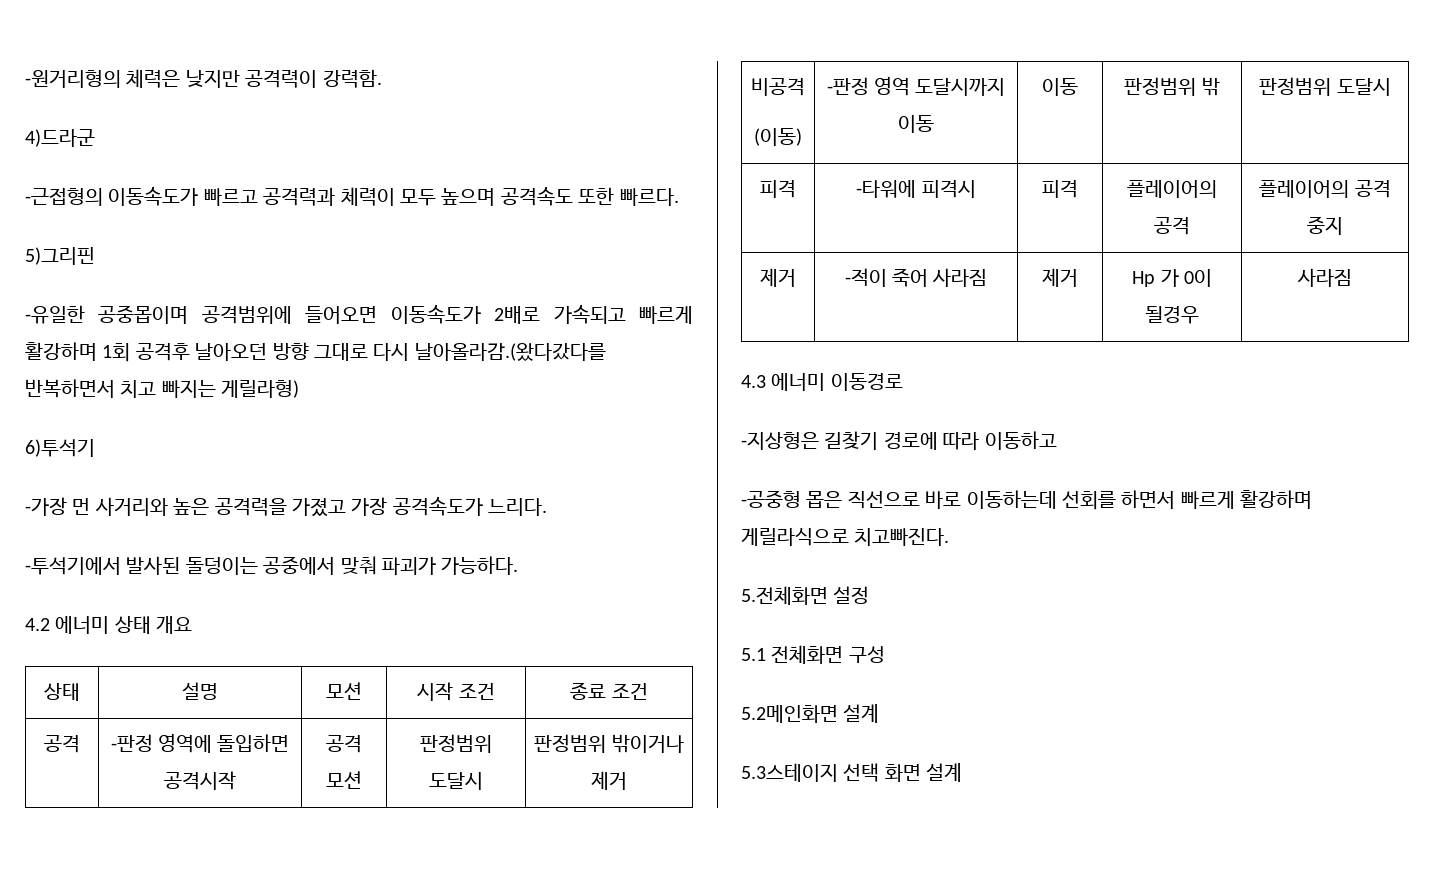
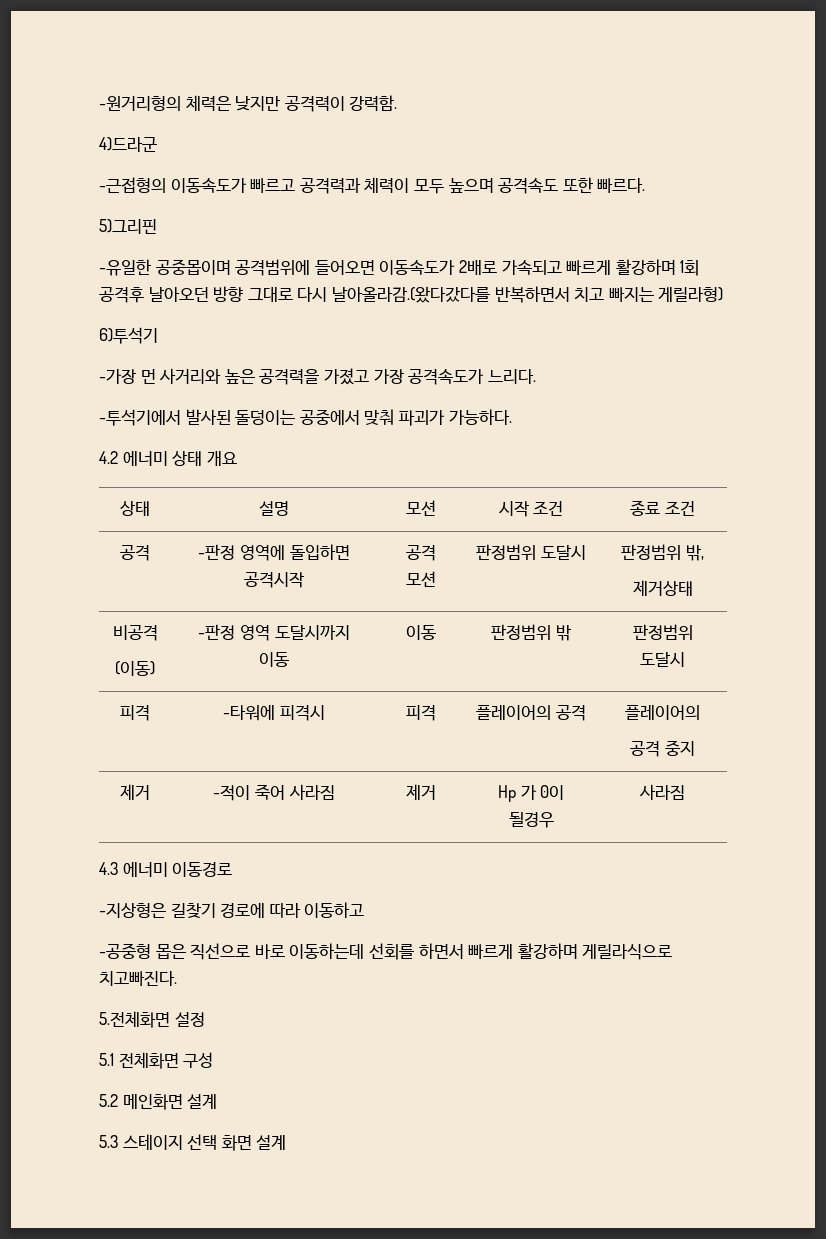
[611,734,684,753] [591,771,627,790] 밖이거나 제거 -> [685,545,704,561] [632,580,693,596] 밖, // 제거상태
(1350, 189) none -> (700, 712) //
[741,705,838,723] 5.2메인화면 -> [99,1094,183,1110] 5.2 메인화면
[741,763,838,782] 5.3스테이지 -> [99,1134,183,1150] 5.3 스테이지

